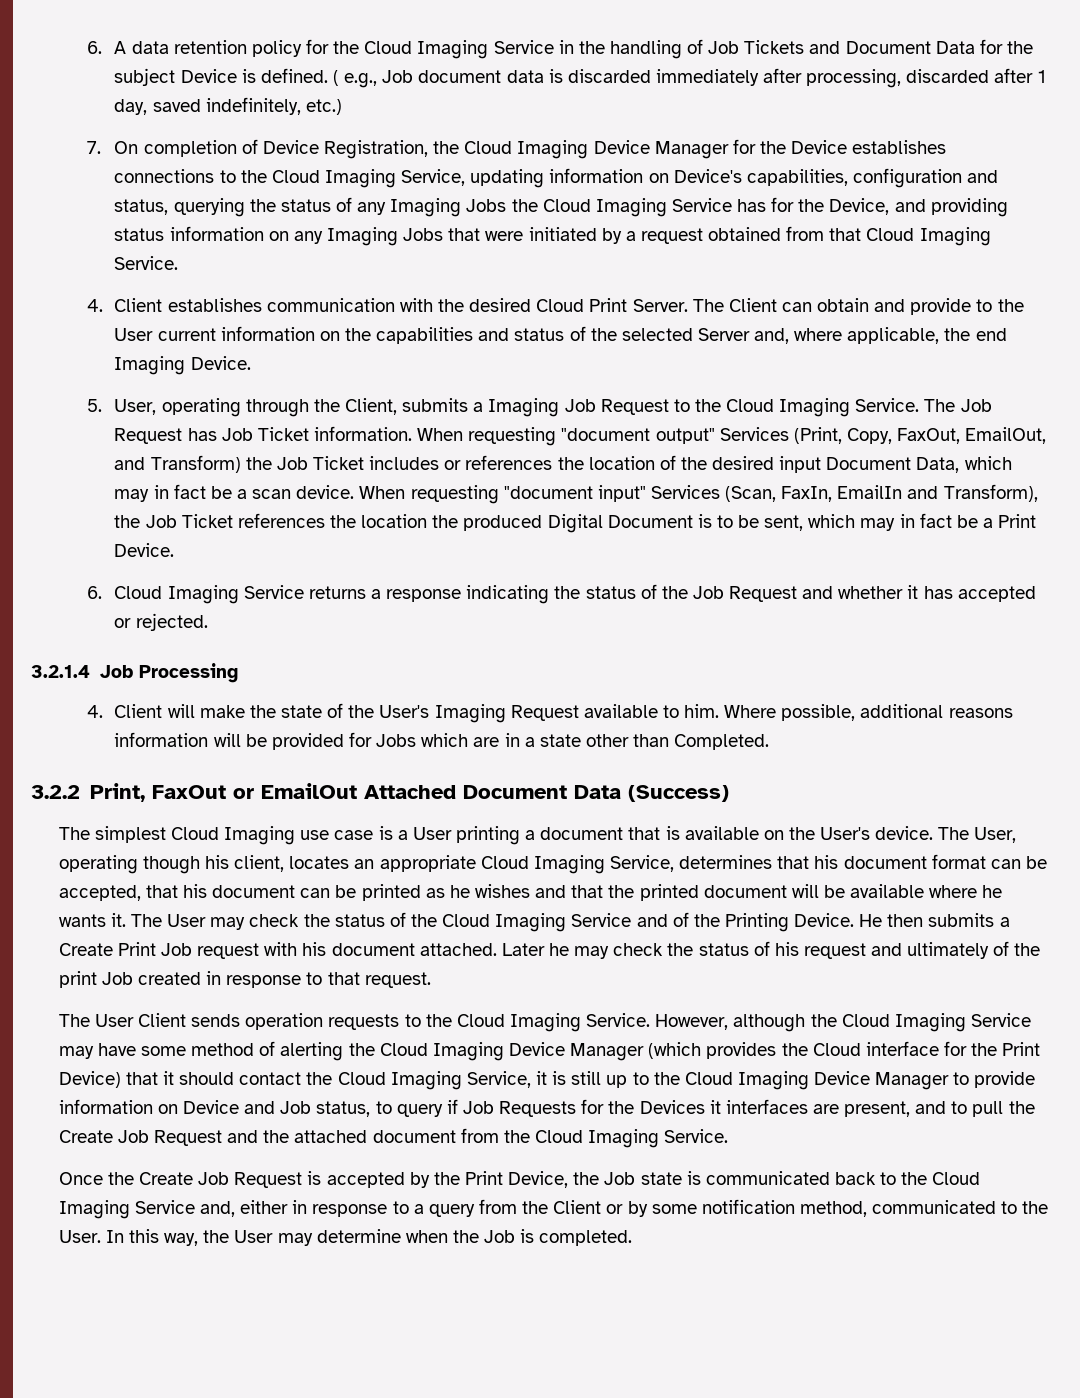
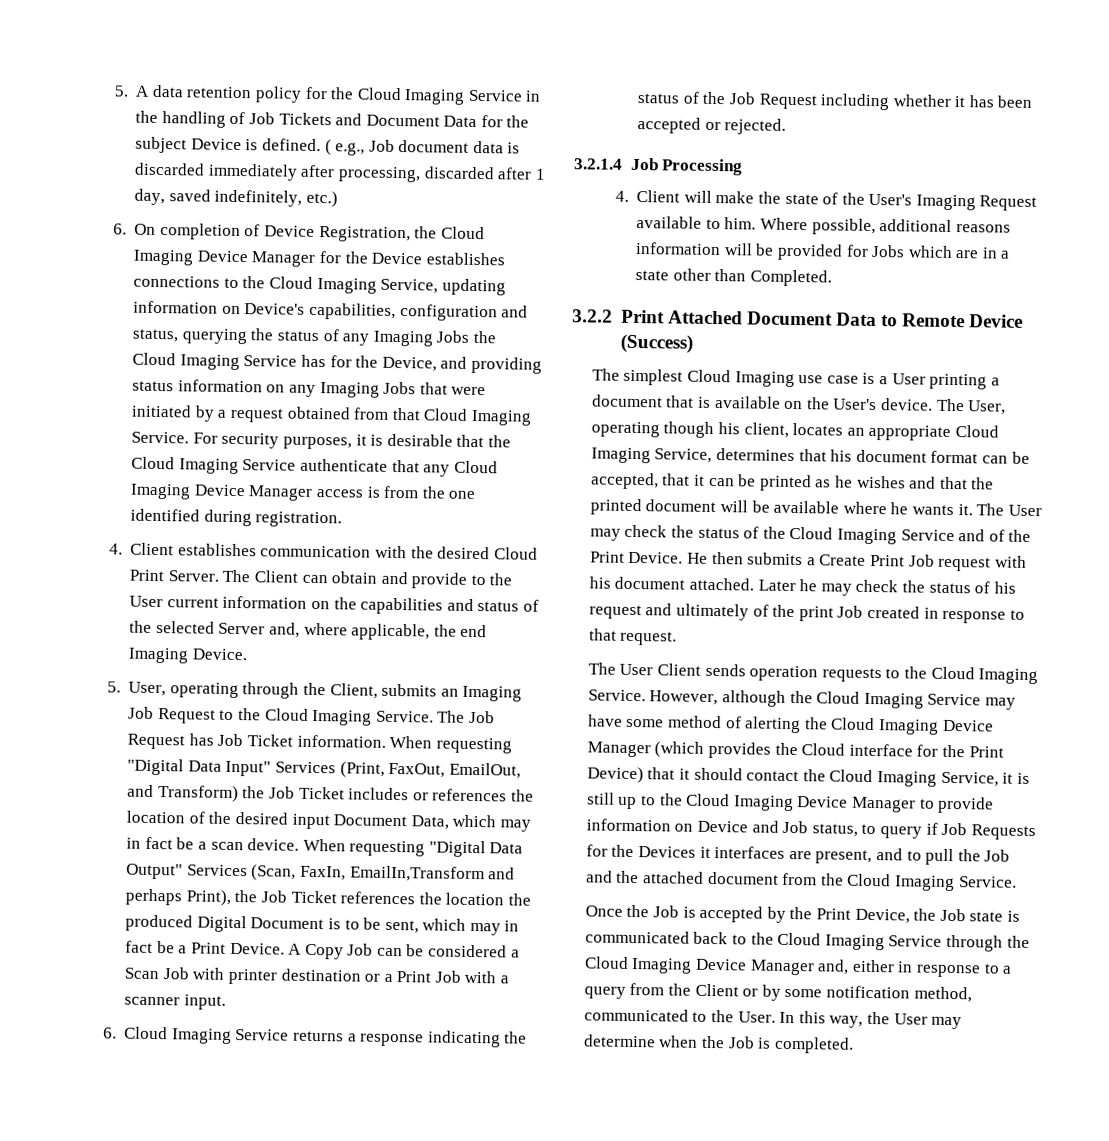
[86,41,102,54] 6. -> [113,85,129,97] 5.
[86,141,101,154] 7. -> [112,223,127,235] 6.
(179, 263) none -> [192,432,511,450] [131,456,498,477] [130,483,476,501] [130,508,343,528] For security purposes, it is desirable that the Cloud Imaging Service authenticate that any Cloud Imaging Device Manager access is from the one identified during registration.
[473,402,484,412] a -> [440,688,459,697] an
[561,428,715,444] "document output" -> [127,758,272,777] "Digital Data Input"
[846,428,892,444] Copy, -> (385, 769) none
[503,484,1038,502] "document input" Services (Scan, FaxIn, EmailIn and Transform), -> [428,840,524,858] [126,863,516,883] [125,888,231,906] "Digital Data Output" Services (Scan, FaxIn, EmailIn,Transform and perhaps Print),
(175, 550) none -> [288,943,520,960] [124,967,510,985] [124,994,226,1010] A Copy Job can be considered a Scan Job with printer destination or a Print Job with a scanner input.
[802,586,834,599] and -> [820,93,891,111] including
(953, 592) none -> [997,95,1034,108] been
[89,783,621,802] Print, FaxOut or EmailOut Attached Document Data -> [620,309,1024,328] Print Attached Document Data to Remote Device
[183,884,296,898] his document -> [693,474,705,486] it
[724,913,789,932] Printing -> [589,551,625,563] Print
[58,1130,223,1146] Create Job Request -> [984,849,1011,862] Job
[139,1172,303,1188] Create Job Request -> [652,905,679,918] Job
(195, 1207) none -> [945,934,1030,952] [584,956,815,976] through the Cloud Imaging Device Manager

